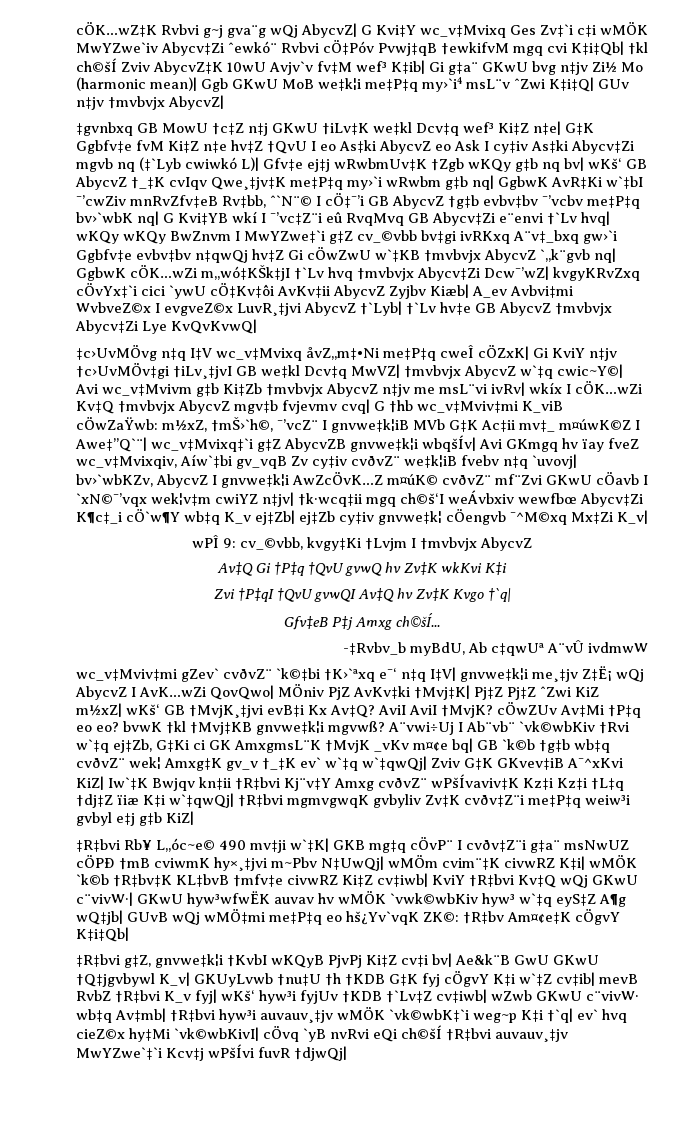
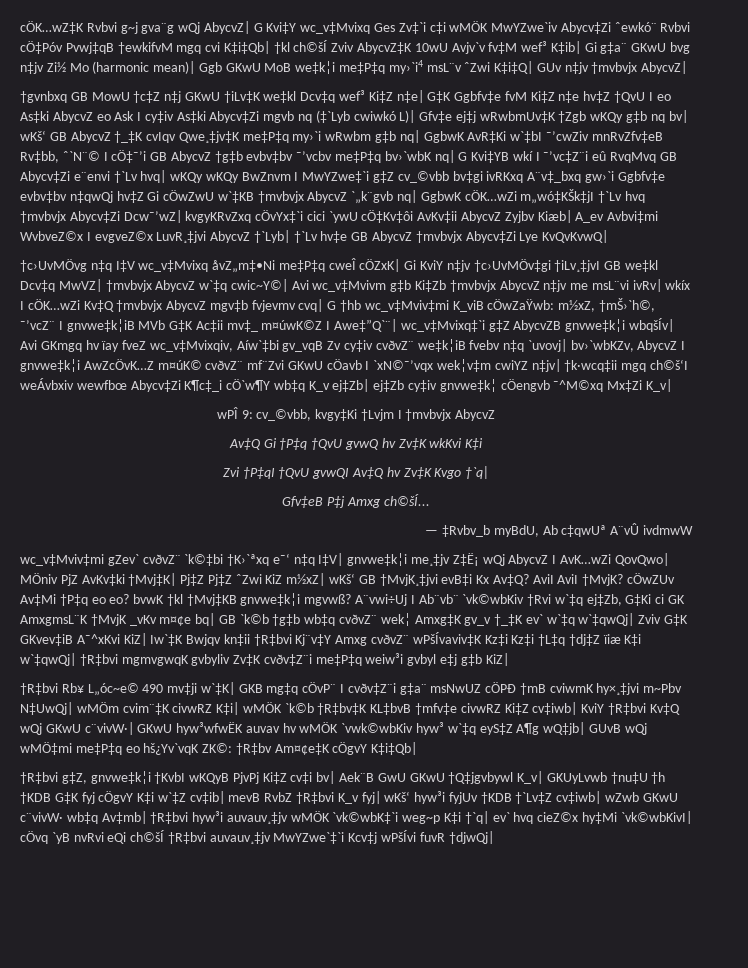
[76,122,133,136] ‡gvnbxq -> [20,91,67,103] †gvnbxq
[76,345,157,361] ‡c›UvMÖvg -> [20,259,87,272] †c›UvMÖvg
[343,642,406,655] -‡Rvbv_b -> [425,525,491,537] — ‡Rvbv_b
[76,839,120,852] ‡R‡bvi -> [20,683,58,695] †R‡bvi
[76,954,120,967] ‡R‡bvi -> [20,772,58,784] †R‡bvi
[455,954,510,965] Ae&k¨B -> [339,772,375,782] Aek¨B

